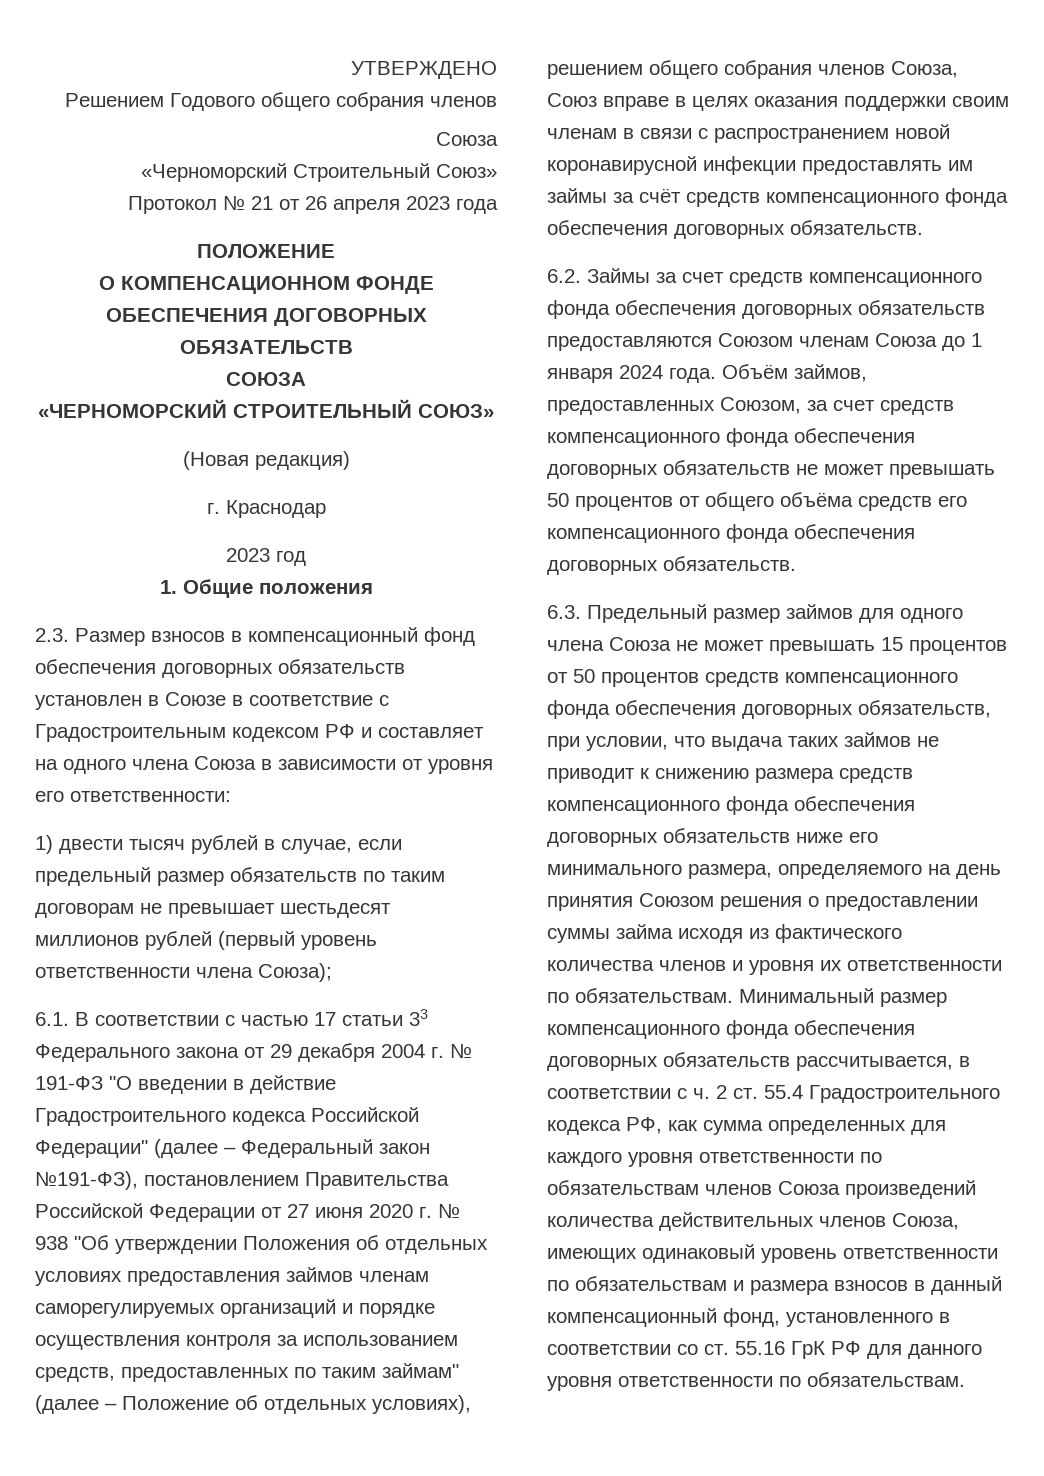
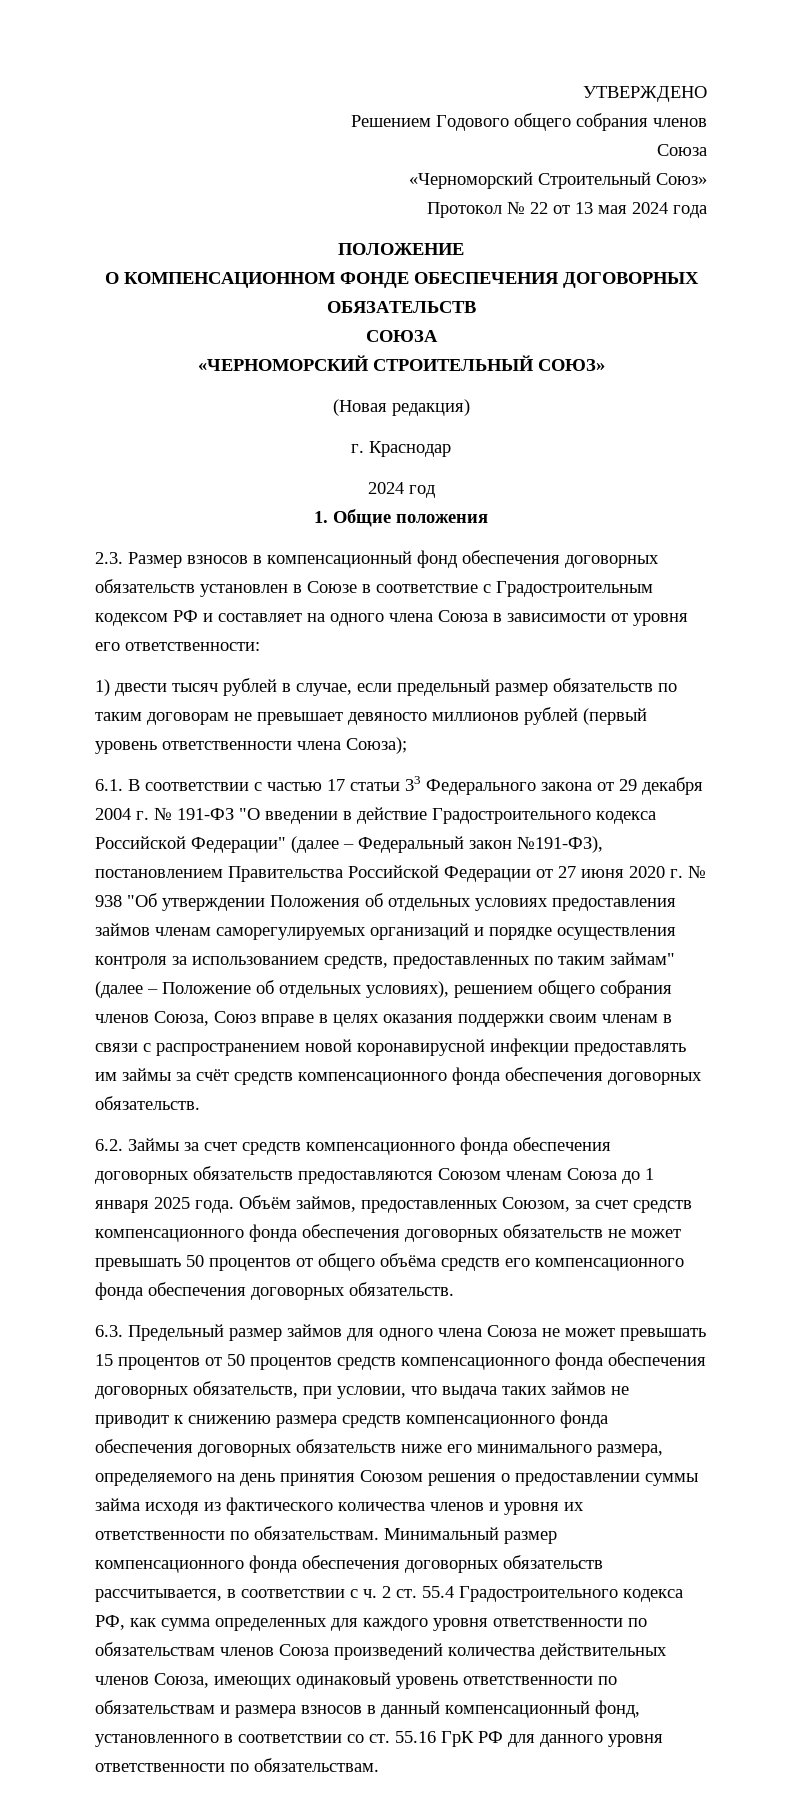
[251,196,450,214] 21 от 26 апреля 2023 -> [530,202,668,214] 22 от 13 мая 2024
[226,548,270,562] 2023 -> [367,482,404,494] 2024
[280,903,391,918] шестьдесят -> [348,712,427,725] девяносто
[619,365,663,379] 2024 -> [154,1197,190,1209] 2025

